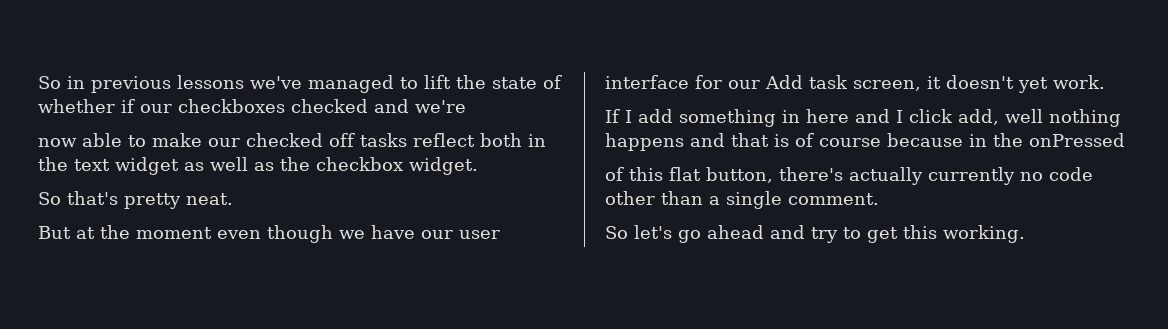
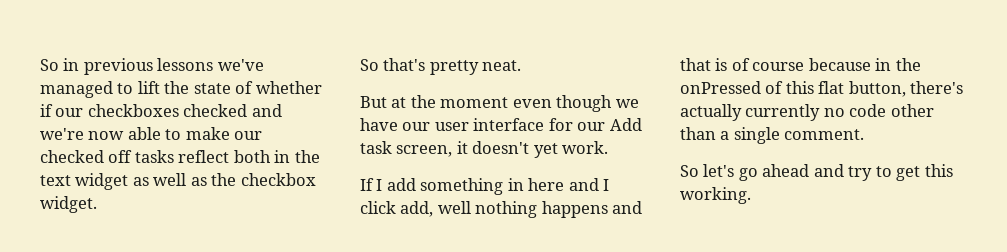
(466, 106) // -> (84, 134) none
(1125, 140) // -> (761, 87) none

